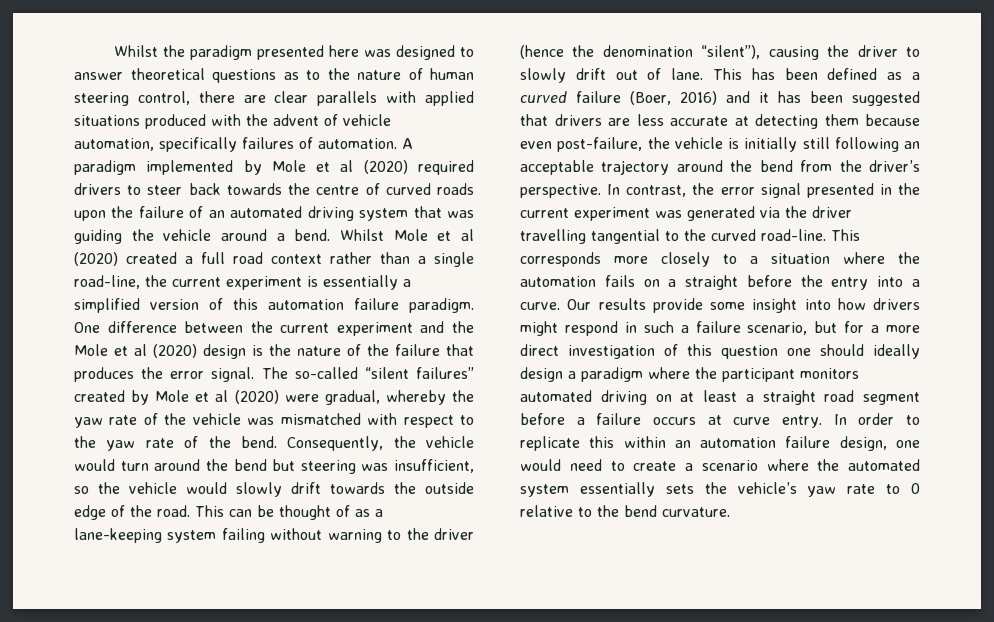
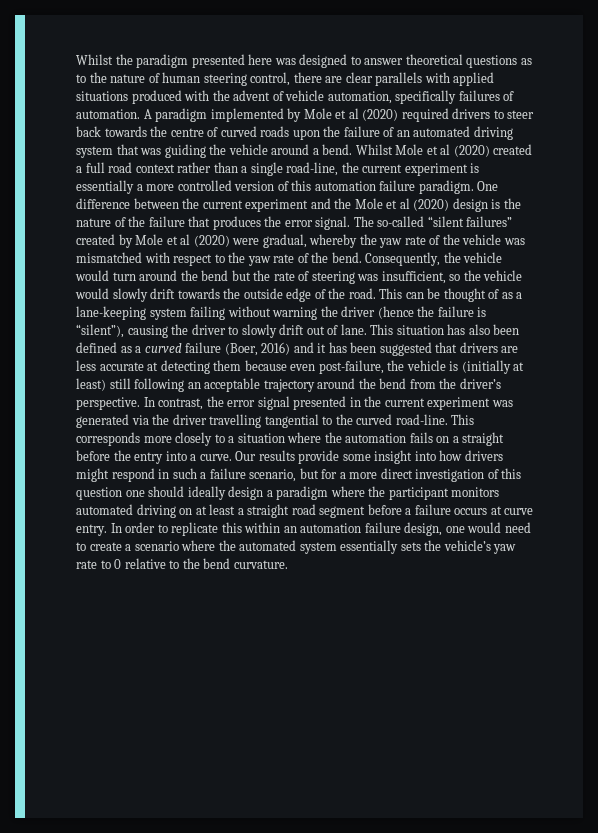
[74,298,140,313] simplified -> [146,180,232,191] more controlled
(296, 465) none -> [253,270,310,281] the rate of
[387,530,402,540] to -> (318, 313) none
[602,45,693,57] denomination -> [437,306,487,317] failure is
[751,68,775,80] has -> [396,324,490,335] situation has also
[744,137,798,152] initially -> [461,360,525,374] [76,378,106,391] (initially at least)

